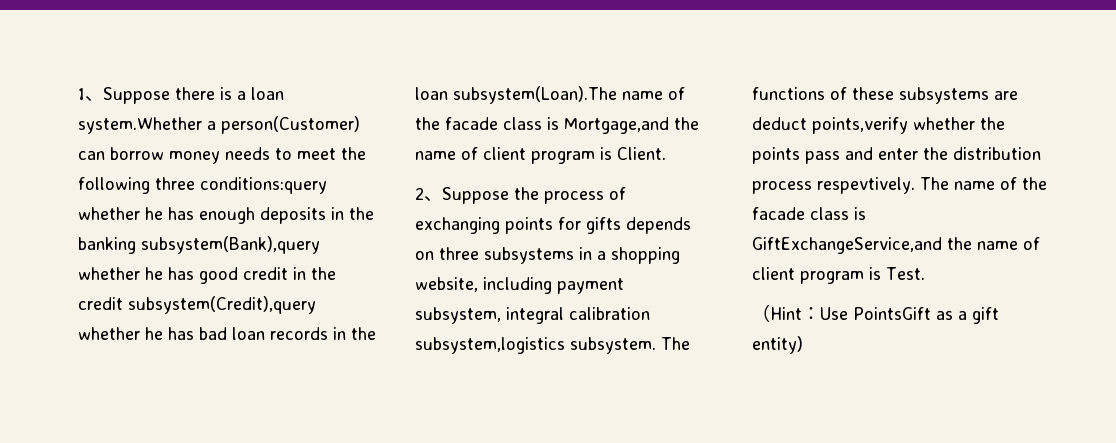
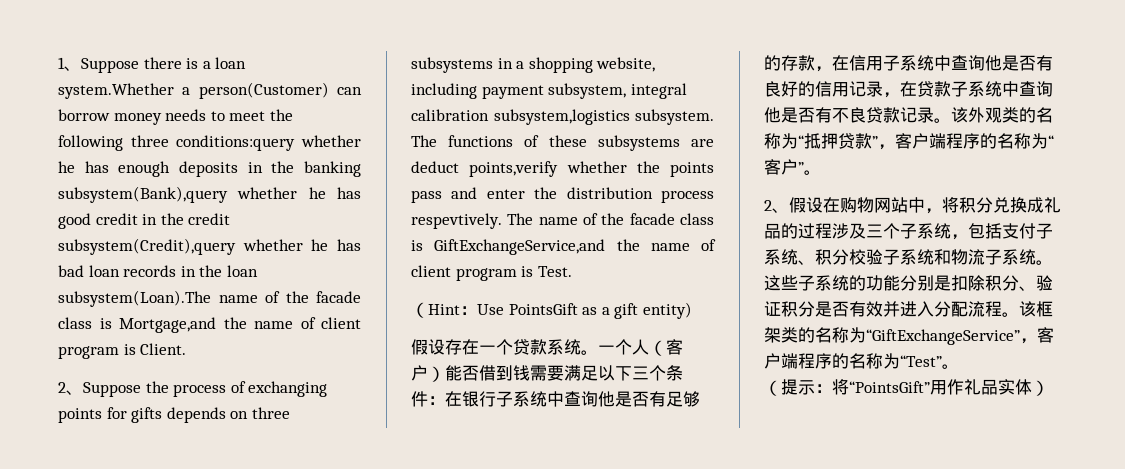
(803, 345) none -> [411,339,683,356] [411,365,683,382] [411,391,700,407] [764,55,1053,72] [764,81,1053,98] [764,107,1053,123] [764,133,1054,150] [764,159,821,175] [764,197,1061,214] [764,223,1053,240] [764,249,1053,265] [764,275,1053,291] [764,301,1053,317] [764,327,1054,345] [764,353,959,369] [764,379,1049,396] // 假设存在一个贷款系统。一个人（客户）能否借到钱需要满足以下三个条件：在银行子系统中查询他是否有足够的存款，在信用子系统中查询他是否有良好的信用记录，在贷款子系统中查询他是否有不良贷款记录。该外观类的名称为“抵押贷款”，客户端程序的名称为“客户”。 // 2、假设在购物网站中，将积分兑换成礼品的过程涉及三个子系统，包括支付子系统、积分校验子系统和物流子系统。这些子系统的功能分别是扣除积分、验证积分是否有效并进入分配流程。该框架类的名称为“GiftExchangeService”，客户端程序的名称为“Test”。 // （提示：将“PointsGift”用作礼品实体）

